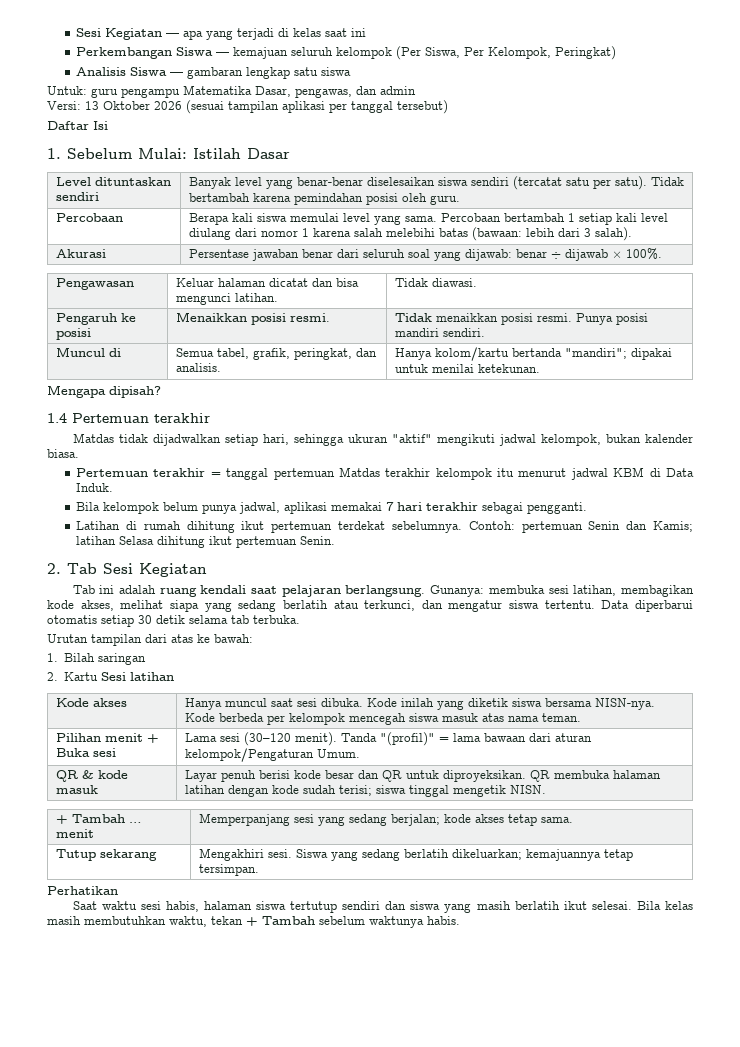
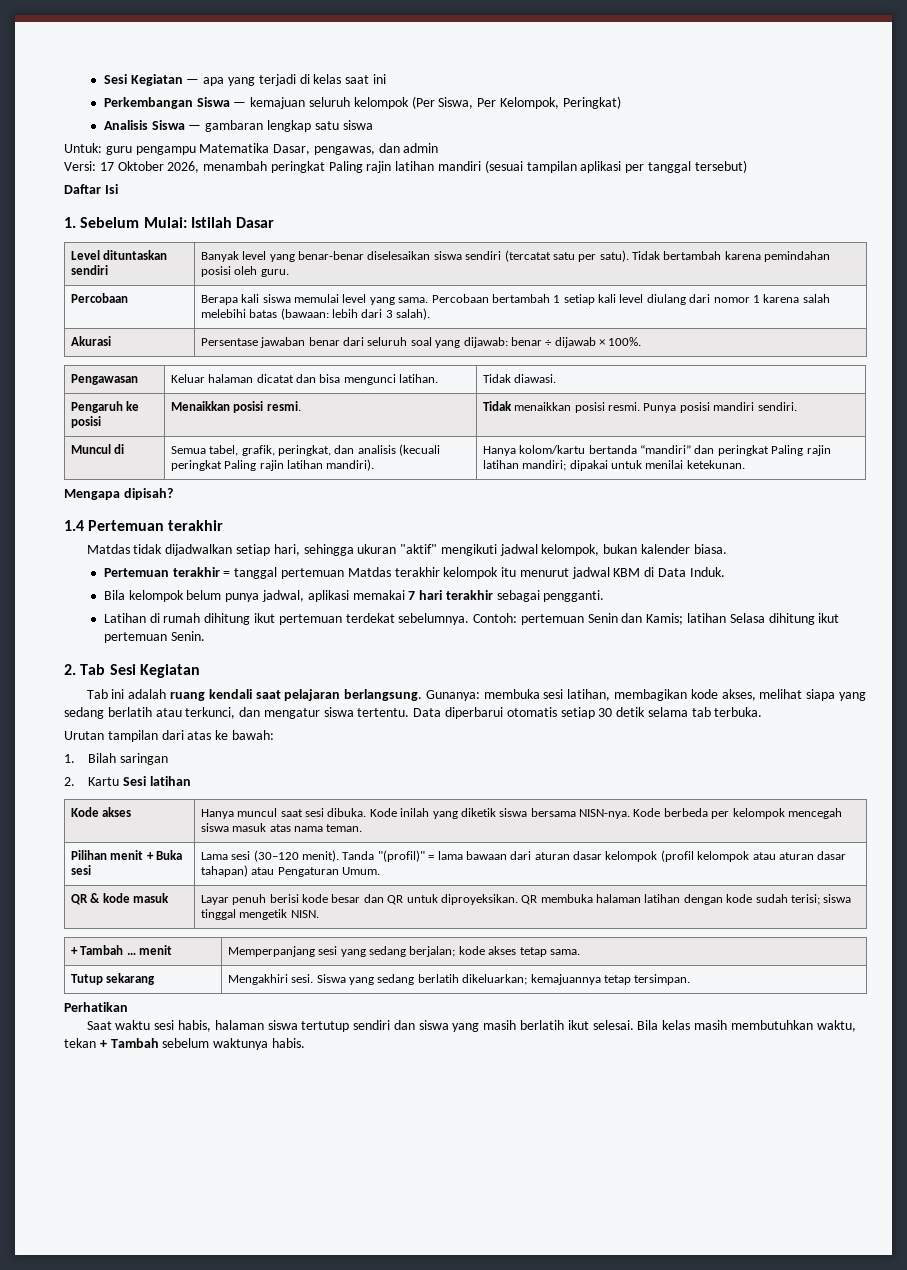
[85,101,182,110] 13 Oktober 2026 -> [99,161,482,173] 17 Oktober 2026, menambah peringkat Paling rajin latihan mandiri
[175,363,221,372] [394,347,627,361] analisis. | Hanya kolom/kartu bertanda "mandiri"; -> [357,444,441,456] [170,459,375,471] [482,445,831,456] [482,460,567,471] analisis (kecuali peringkat Paling rajin latihan mandiri). | Hanya kolom/kartu bertanda “mandiri” dan peringkat Paling rajin latihan mandiri;
[184,748,314,762] kelompok/Pengaturan -> [572,850,847,862] [200,865,339,877] dasar kelompok (profil kelompok atau aturan dasar tahapan) atau Pengaturan

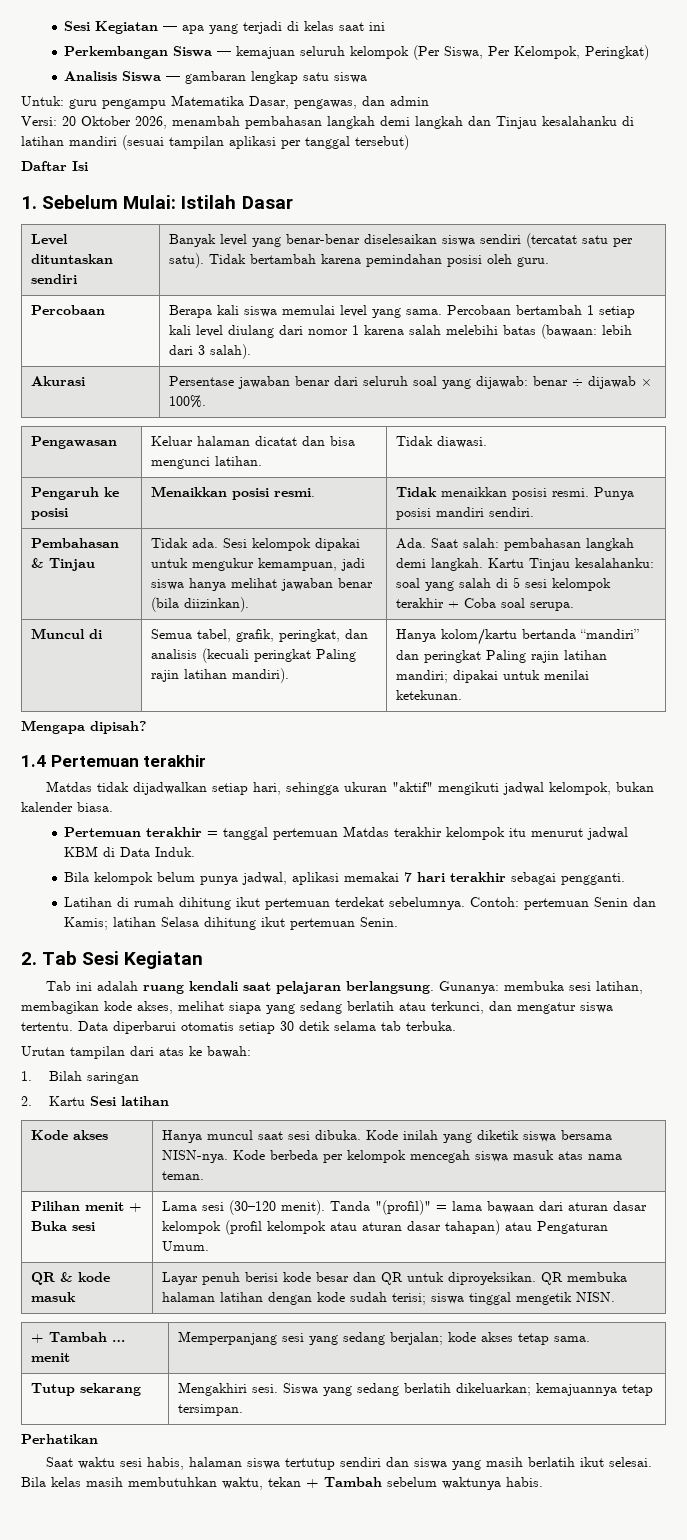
[99,162,114,171] 17 -> [62,116,76,126] 20
[270,161,392,173] peringkat Paling rajin -> [245,116,634,129] pembahasan langkah demi langkah dan Tinjau kesalahanku di
(797, 406) none -> [31,538,120,548] [31,558,96,571] [151,538,361,551] [151,558,366,571] [151,578,374,591] [151,597,250,612] [396,538,635,551] [396,558,655,571] [396,577,612,591] [396,598,575,611] // Pembahasan & Tinjau | Tidak ada. Sesi kelompok dipakai untuk mengukur kemampuan, jadi siswa hanya melihat jawaban benar (bila diizinkan). | Ada. Saat salah: pembahasan langkah demi langkah. Kartu Tinjau kesalahanku: soal yang salah di 5 sesi kelompok terakhir + Coba soal serupa.

